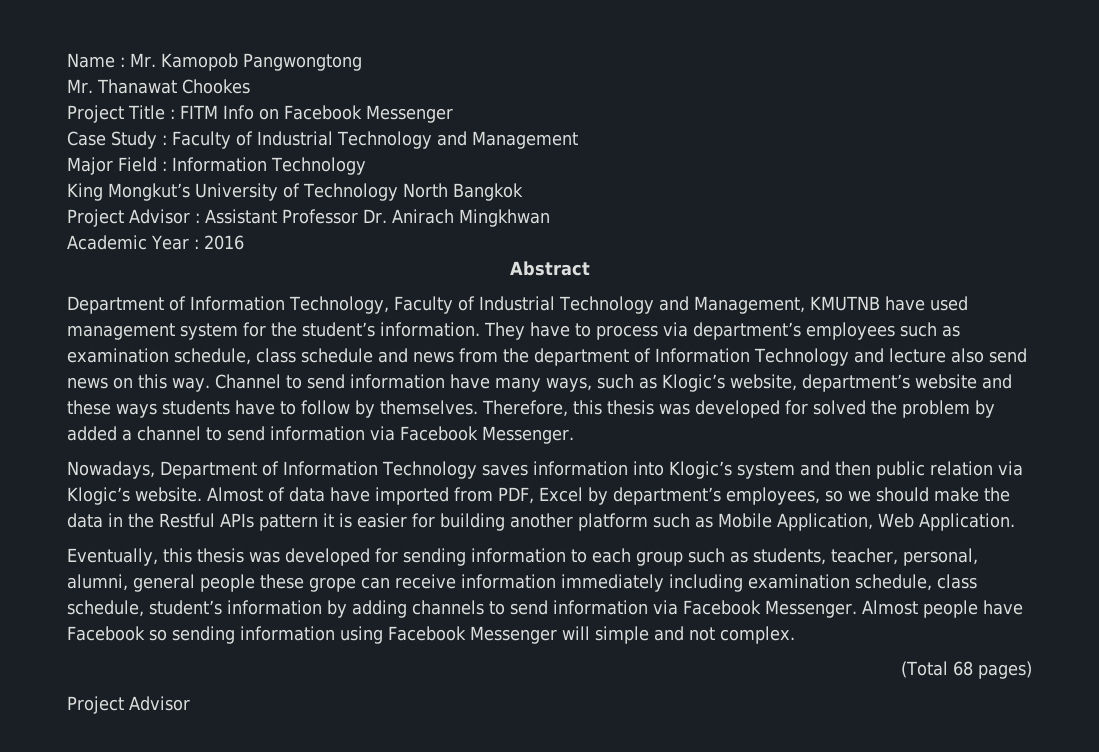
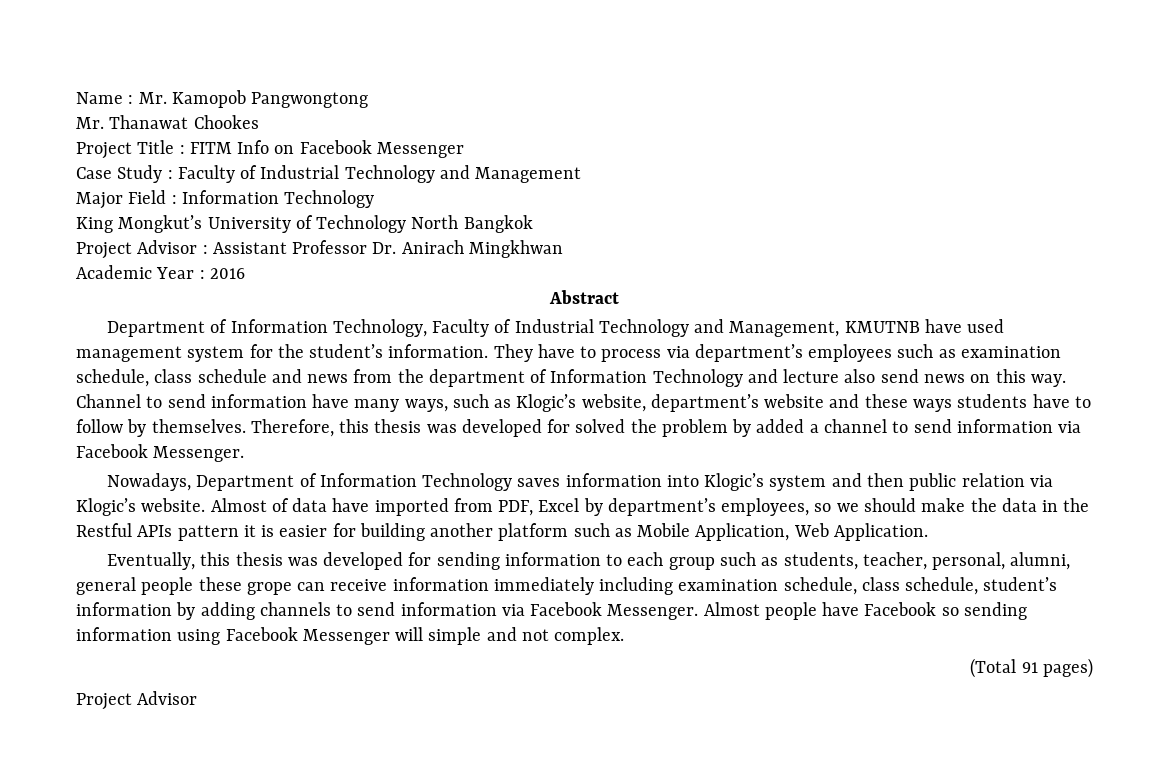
[953,661,973,676] 68 -> [1021,662,1038,673] 91

